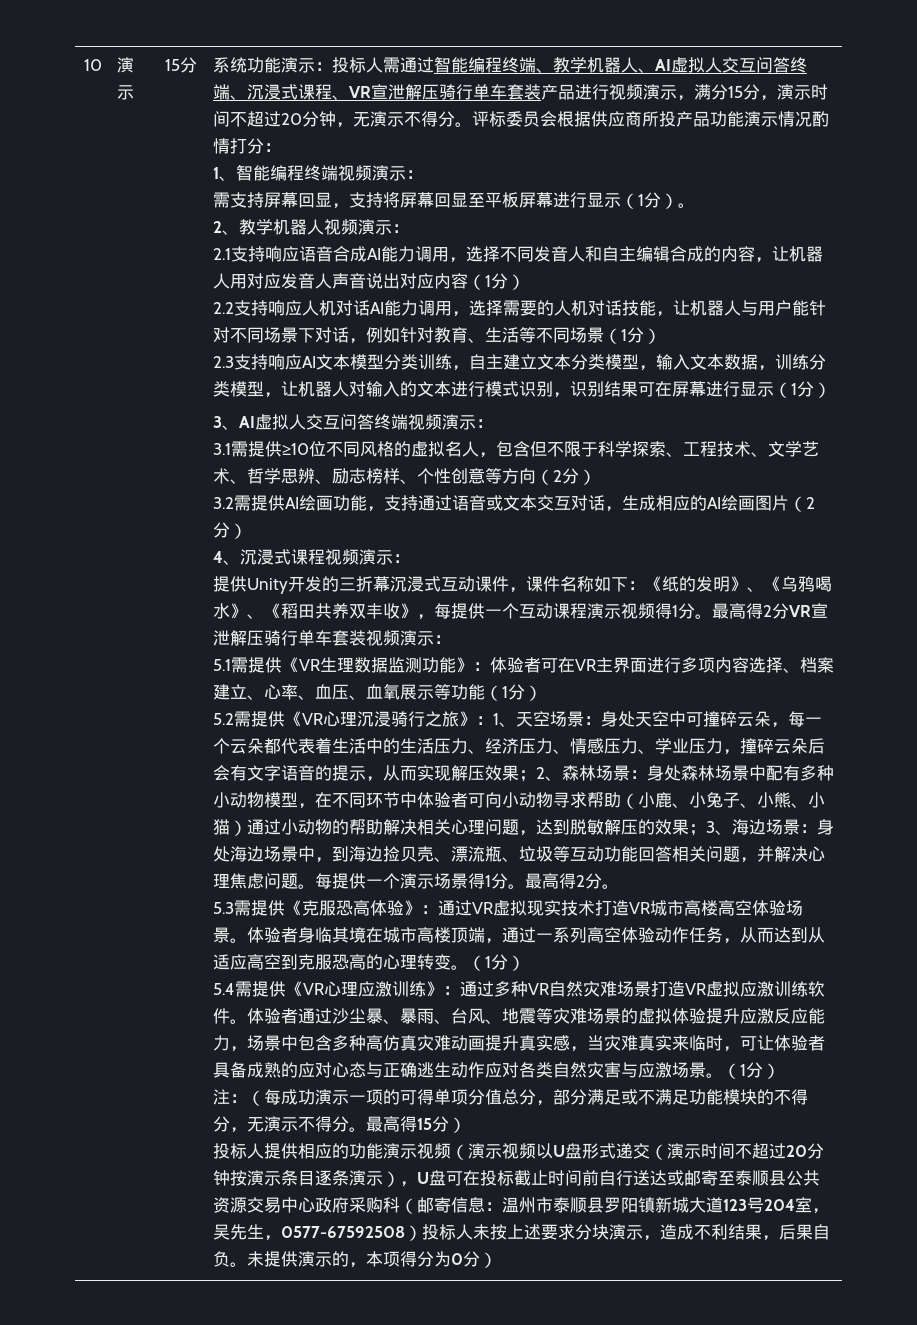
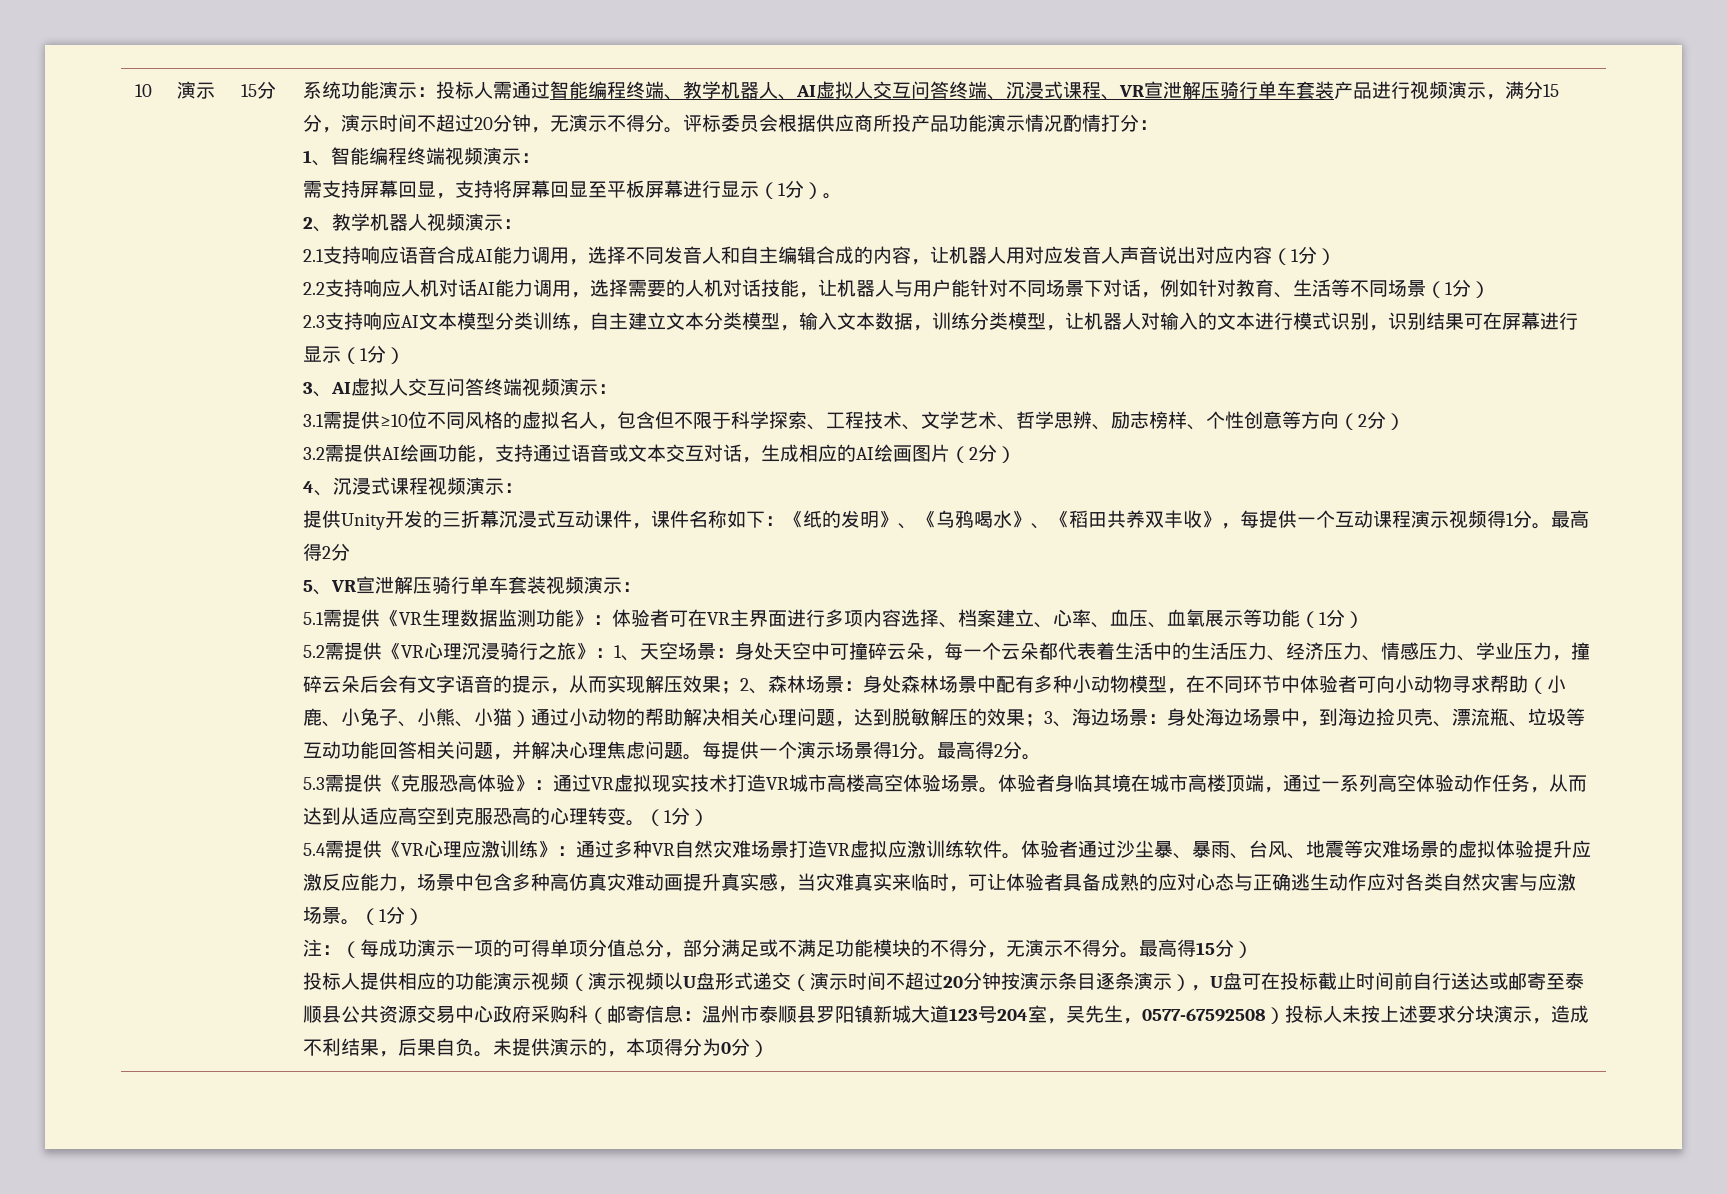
(789, 611) none -> [302,580,332,595] // 5、

